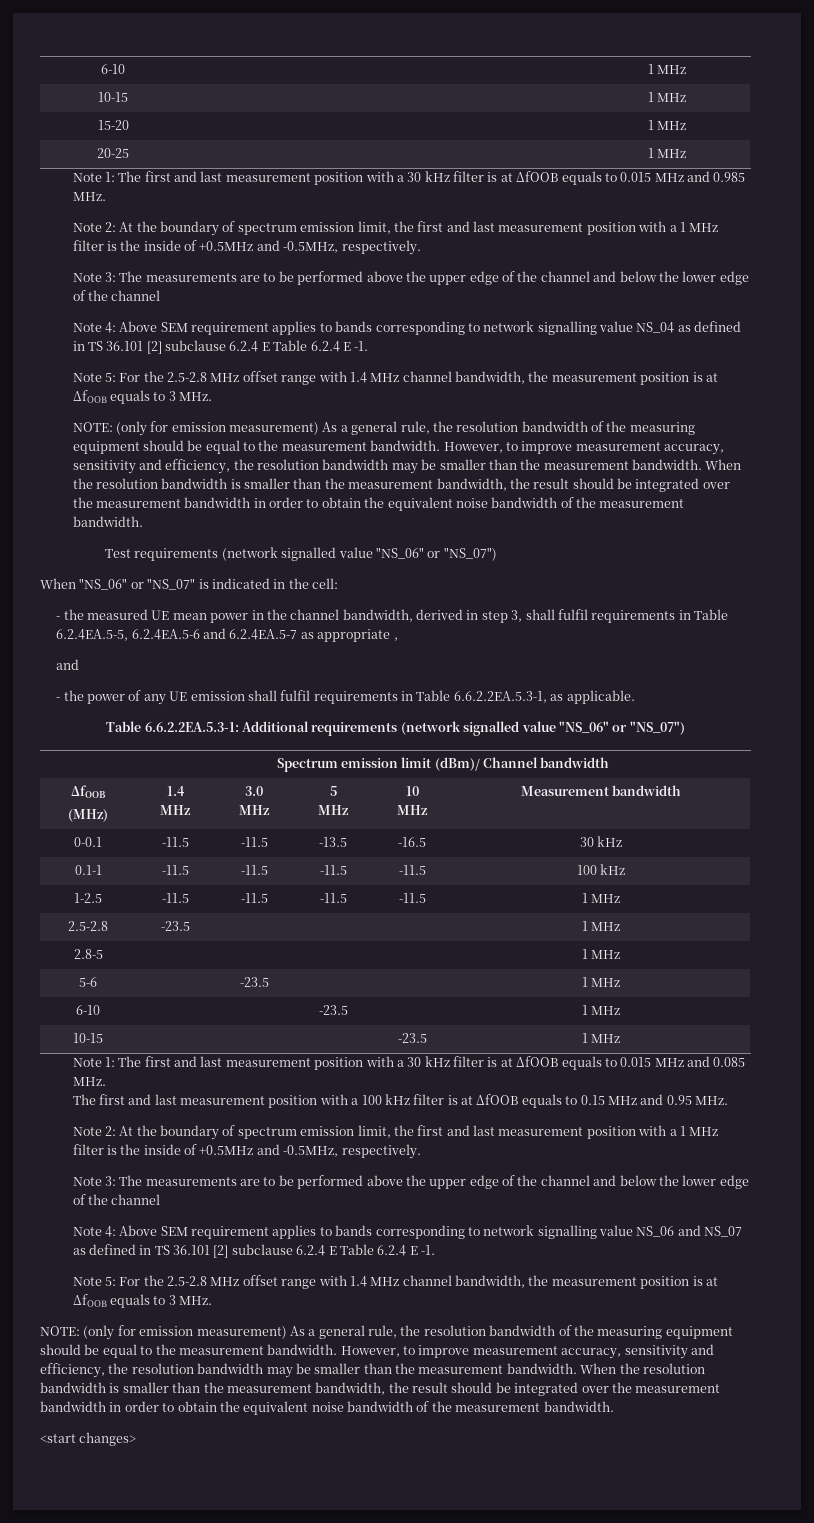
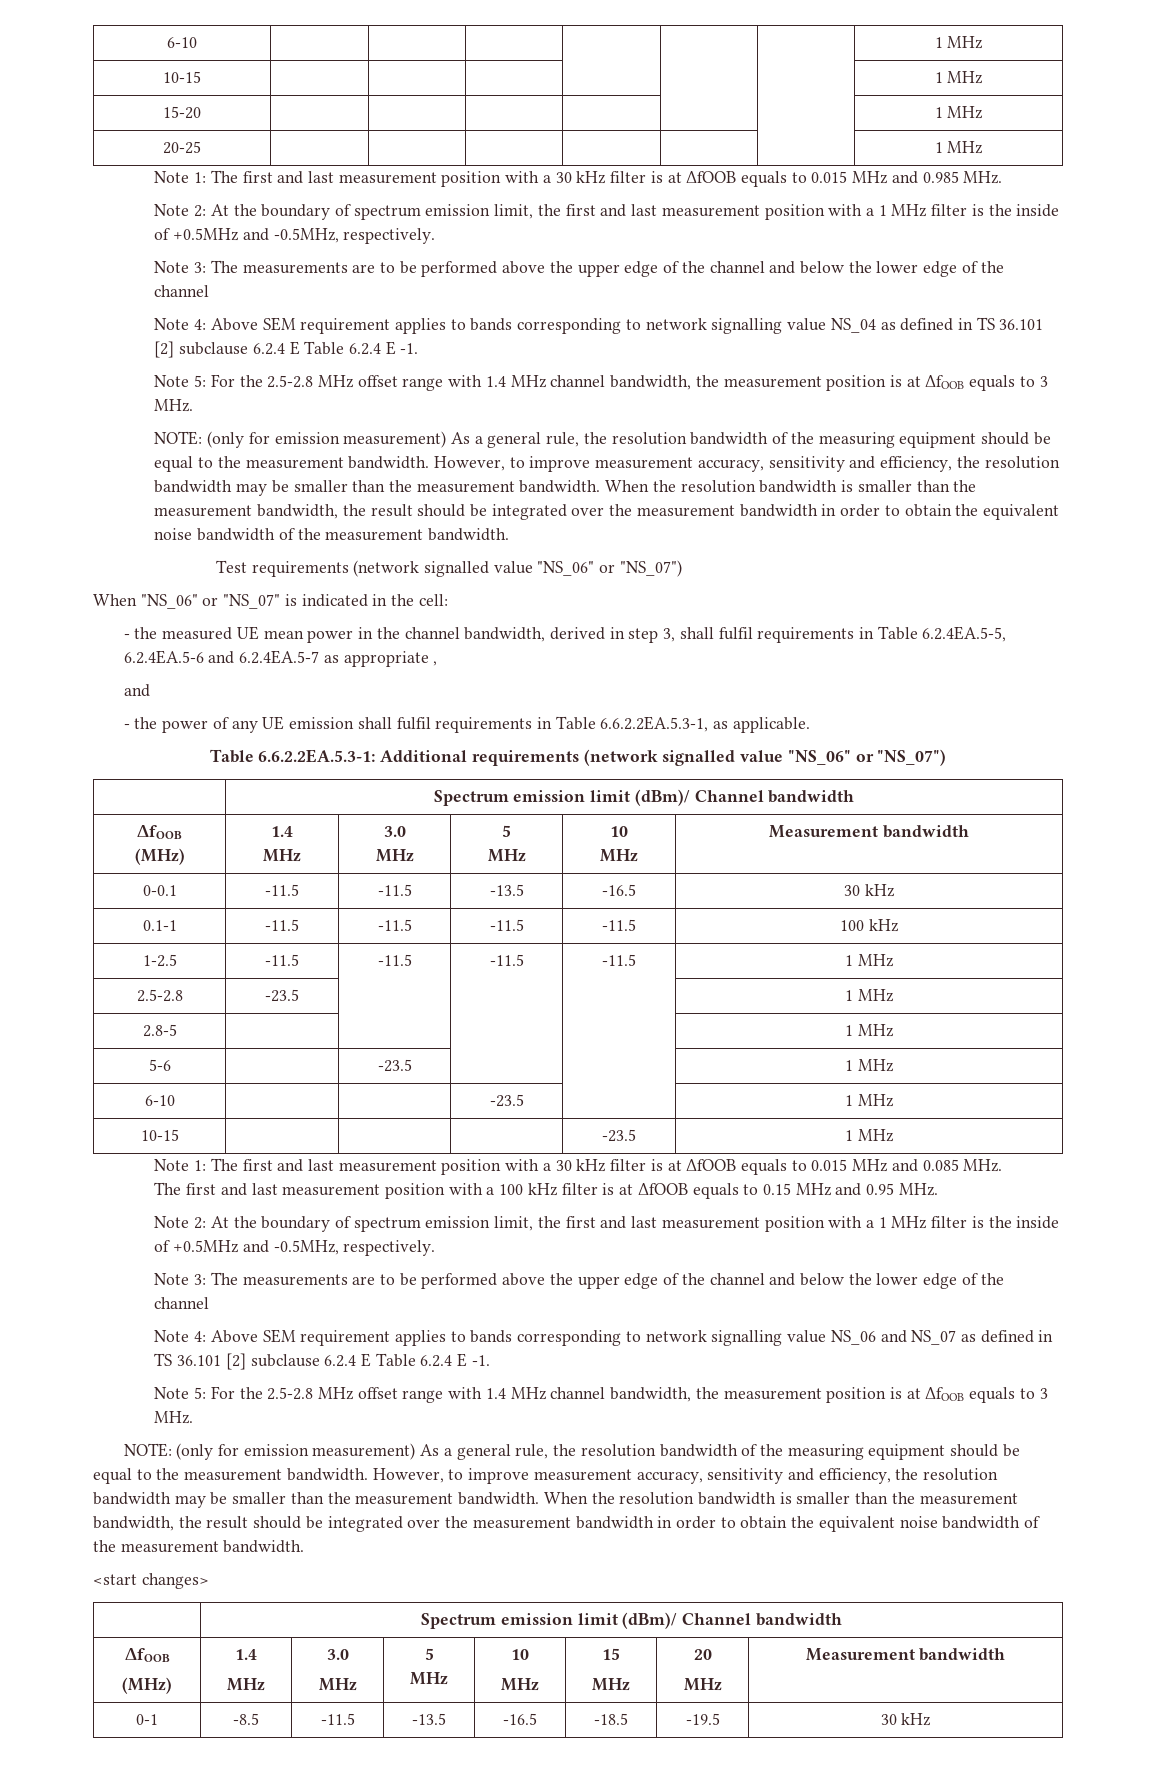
(137, 1439) none -> [421,1612,842,1629] [124,1648,170,1662] [122,1677,172,1694] [235,1649,257,1660] [227,1678,265,1691] [326,1649,349,1660] [318,1678,357,1691] [424,1648,434,1660] [410,1672,448,1685] [511,1649,529,1660] [501,1678,539,1691] [602,1648,620,1660] [592,1678,630,1691] [693,1649,712,1660] [683,1678,722,1691] [805,1648,1006,1661] [136,1714,158,1725] [233,1713,259,1725] [320,1713,355,1725] [412,1713,446,1725] [503,1713,537,1725] [594,1713,628,1725] [685,1713,720,1725] [880,1713,932,1726] // | Spectrum emission limit (dBm)/ Channel bandwidth // ΔfOOB // (MHz) | 1.4 // MHz | 3.0 // MHz | 5 // MHz | 10 // MHz | 15 // MHz | 20 // MHz | Measurement bandwidth // 0-1 | -8.5 | -11.5 | -13.5 | -16.5 | -18.5 | -19.5 | 30 kHz

